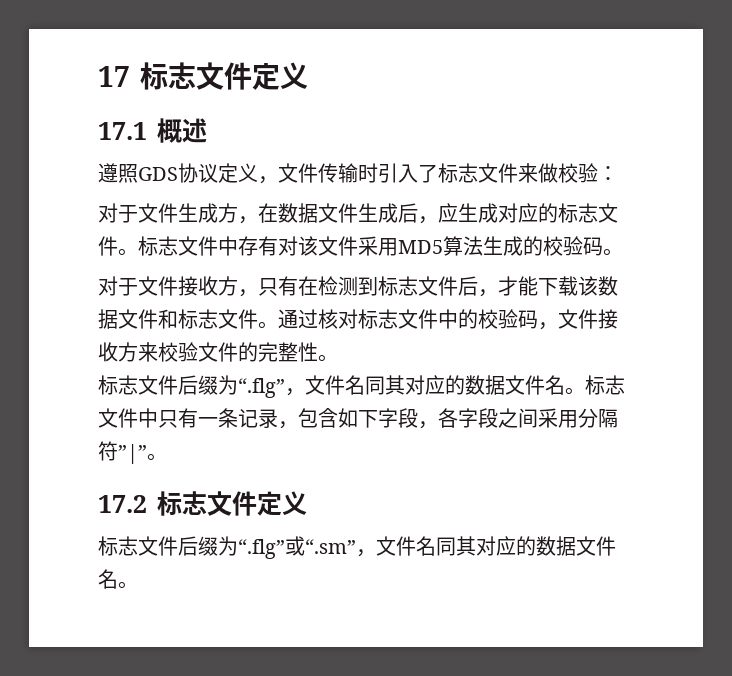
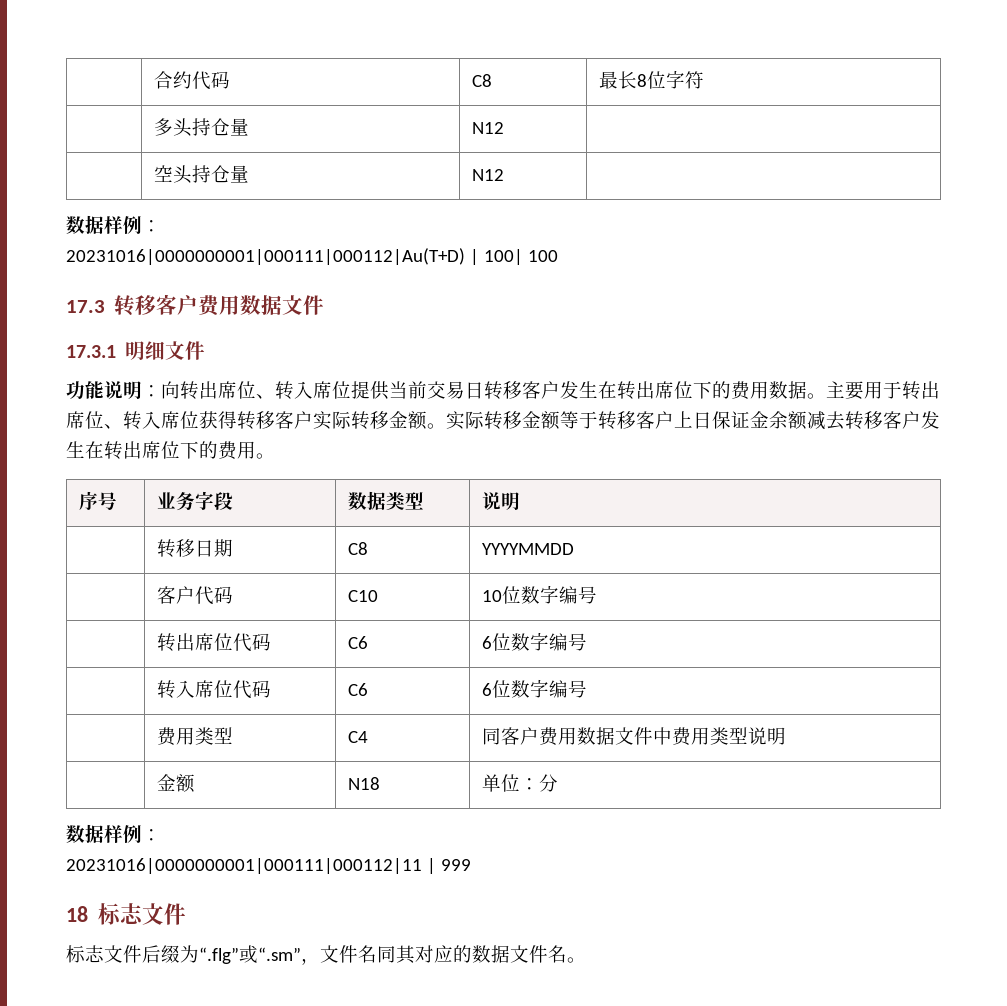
[98,62,308,90] [98,118,207,143] [98,163,618,184] [98,203,618,224] [98,236,623,256] [98,276,618,297] [98,309,618,330] [98,342,338,362] [98,375,625,398] [98,408,618,429] [98,441,167,464] [98,491,307,516] 17标志文件定义 // 17.1概述 // 遵照GDS协议定义，文件传输时引入了标志文件来做校验： // 对于文件生成方，在数据文件生成后，应生成对应的标志文件。标志文件中存有对该文件采用MD5算法生成的校验码。 // 对于文件接收方，只有在检测到标志文件后，才能下载该数据文件和标志文件。通过核对标志文件中的校验码，文件接收方来校验文件的完整性。 // 标志文件后缀为“.flg”，文件名同其对应的数据文件名。标志文件中只有一条记录，包含如下字段，各字段之间采用分隔符”|”。 // 17.2标志文件定义 -> [154,71,231,90] [472,74,493,87] [599,70,705,89] [154,118,250,137] [472,122,505,134] [154,165,250,184] [472,169,505,181] [66,215,161,234] [66,248,558,265] [66,294,325,316] [66,341,206,360] [66,381,940,400] [66,411,940,430] [66,441,275,460] [79,491,118,510] [157,491,234,511] [348,491,425,510] [482,492,521,510] [157,539,234,558] [348,542,369,555] [482,543,575,555] [157,586,234,605] [348,590,379,602] [482,585,598,604] [157,633,272,652] [348,636,369,649] [482,632,588,651] [157,680,272,699] [348,683,369,696] [482,679,588,698] [157,727,234,746] [348,731,369,743] [482,727,787,746] [157,774,196,793] [348,777,381,790] [482,774,559,792] [66,824,161,843] [66,858,471,874] [66,903,186,925] | 合约代码 | C8 | 最长8位字符 // | 多头持仓量 | N12 | // | 空头持仓量 | N12 | // 数据样例： // 20231016|0000000001|000111|000112|Au(T+D) | 100| 100 // 17.3转移客户费用数据文件 // 17.3.1明细文件 // 功能说明：向转出席位、转入席位提供当前交易日转移客户发生在转出席位下的费用数据。主要用于转出席位、转入席位获得转移客户实际转移金额。实际转移金额等于转移客户上日保证金余额减去转移客户发生在转出席位下的费用。 // 序号 | 业务字段 | 数据类型 | 说明 // | 转移日期 | C8 | YYYYMMDD // | 客户代码 | C10 | 10位数字编号 // | 转出席位代码 | C6 | 6位数字编号 // | 转入席位代码 | C6 | 6位数字编号 // | 费用类型 | C4 | 同客户费用数据文件中费用类型说明 // | 金额 | N18 | 单位：分 // 数据样例： // 20231016|0000000001|000111|000112|11 | 999 // 18标志文件

